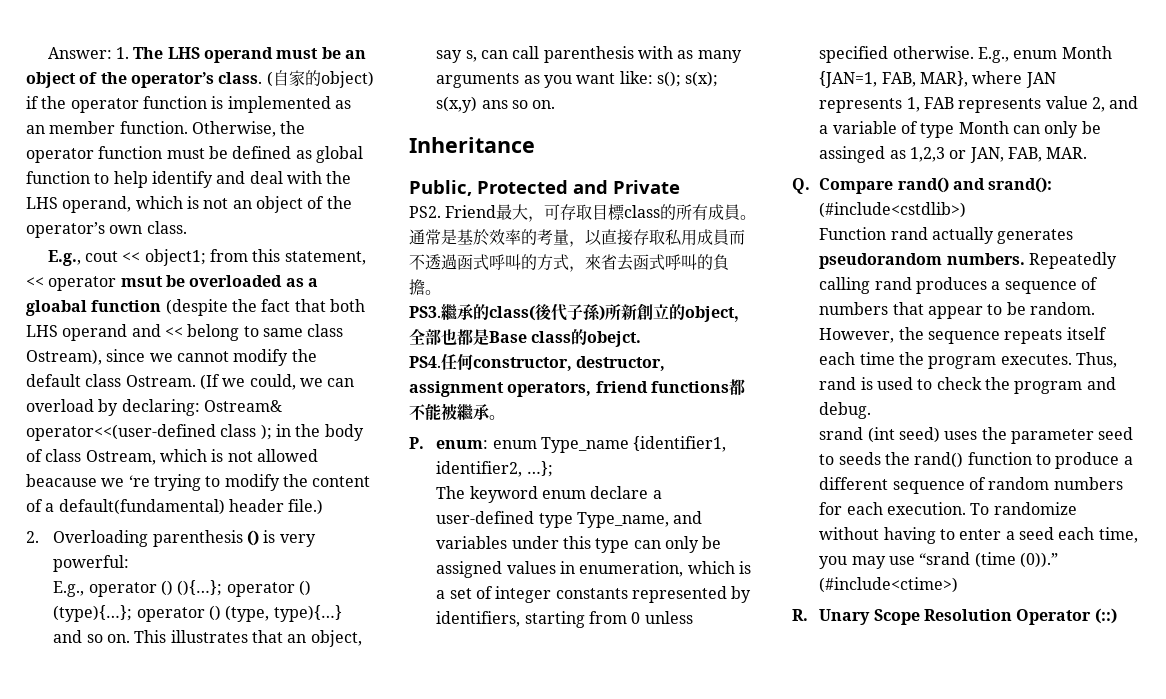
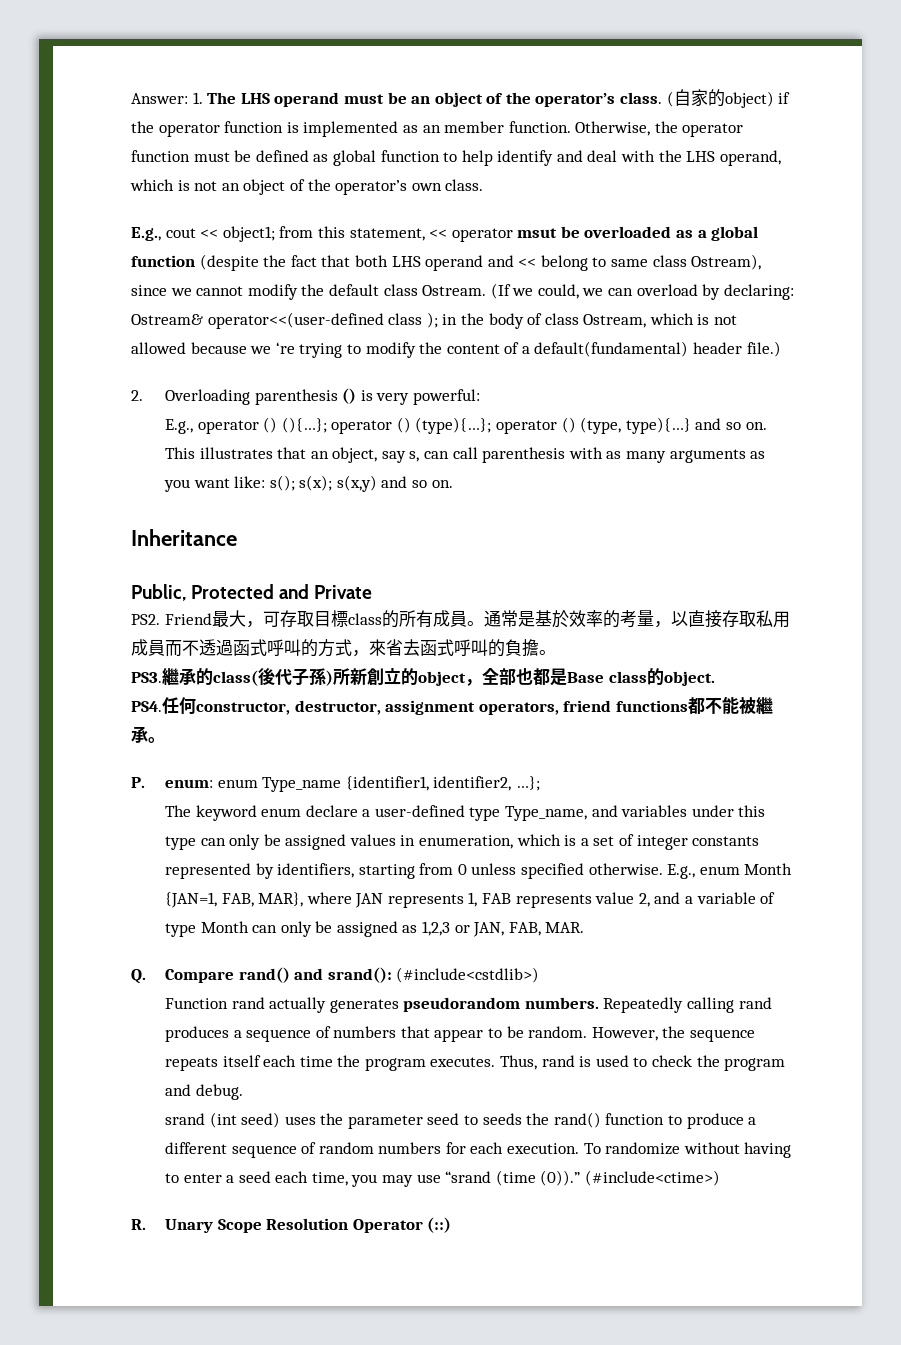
[26,300,87,316] gloabal -> [711,226,759,241] global
[26,474,97,487] beacause -> [190,342,247,354] because
[481,100,508,109] ans -> [381,476,408,488] and
[587,331,642,347] obejct. -> [663,671,715,686] object.
[819,146,886,163] assinged -> [336,921,398,937] assigned

